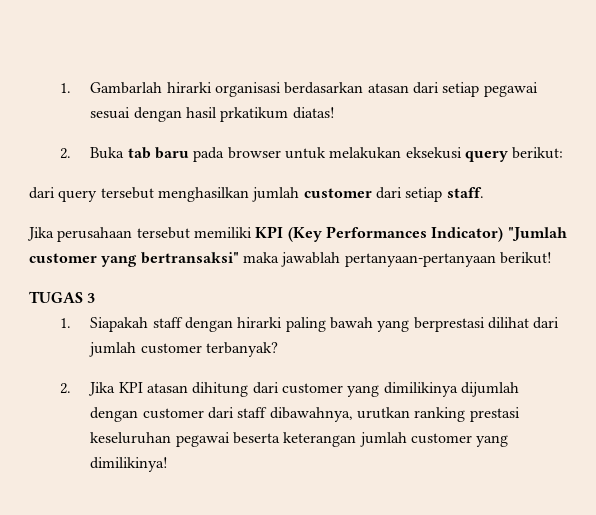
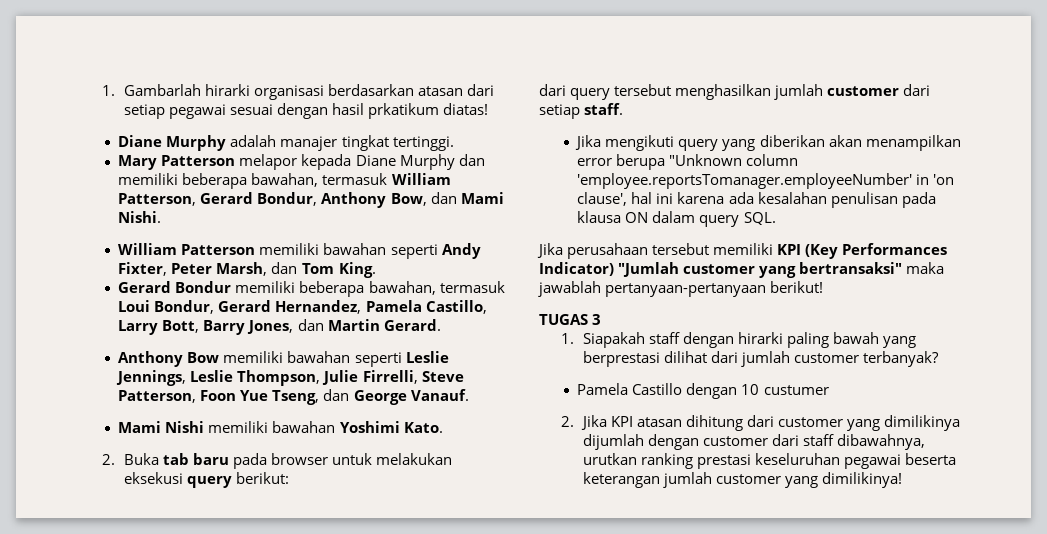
(335, 113) none -> [118,135,454,151] [118,154,485,170] [118,173,451,189] [118,192,504,208] [118,211,162,223] [118,243,481,259] [118,262,376,278] [118,281,505,297] [118,300,487,314] [118,319,441,335] [118,351,449,367] [116,370,464,386] [118,389,469,405] [118,421,443,433] // Diane Murphy adalah manajer tingkat tertinggi. // Mary Patterson melapor kepada Diane Murphy dan memiliki beberapa bawahan, termasuk William Patterson, Gerard Bondur, Anthony Bow, dan Mami Nishi. // William Patterson memiliki bawahan seperti Andy Fixter, Peter Marsh, dan Tom King. // Gerard Bondur memiliki beberapa bawahan, termasuk Loui Bondur, Gerard Hernandez, Pamela Castillo, Larry Bott, Barry Jones, dan Martin Gerard. // Anthony Bow memiliki bawahan seperti Leslie Jennings, Leslie Thompson, Julie Firrelli, Steve Patterson, Foon Yue Tseng, dan George Vanauf. // Mami Nishi memiliki bawahan Yoshimi Kato.
(484, 192) none -> [575,135,961,151] [577,154,799,170] [577,173,955,189] [577,192,936,208] [577,211,776,227] // Jika mengikuti query yang diberikan akan menampilkan error berupa "Unknown column 'employee.reportsTomanager.employeeNumber' in 'on clause', hal ini karena ada kesalahan penulisan pada klausa ON dalam query SQL.
(279, 349) none -> [577,383,829,399] // Pamela Castillo dengan 10 custumer

